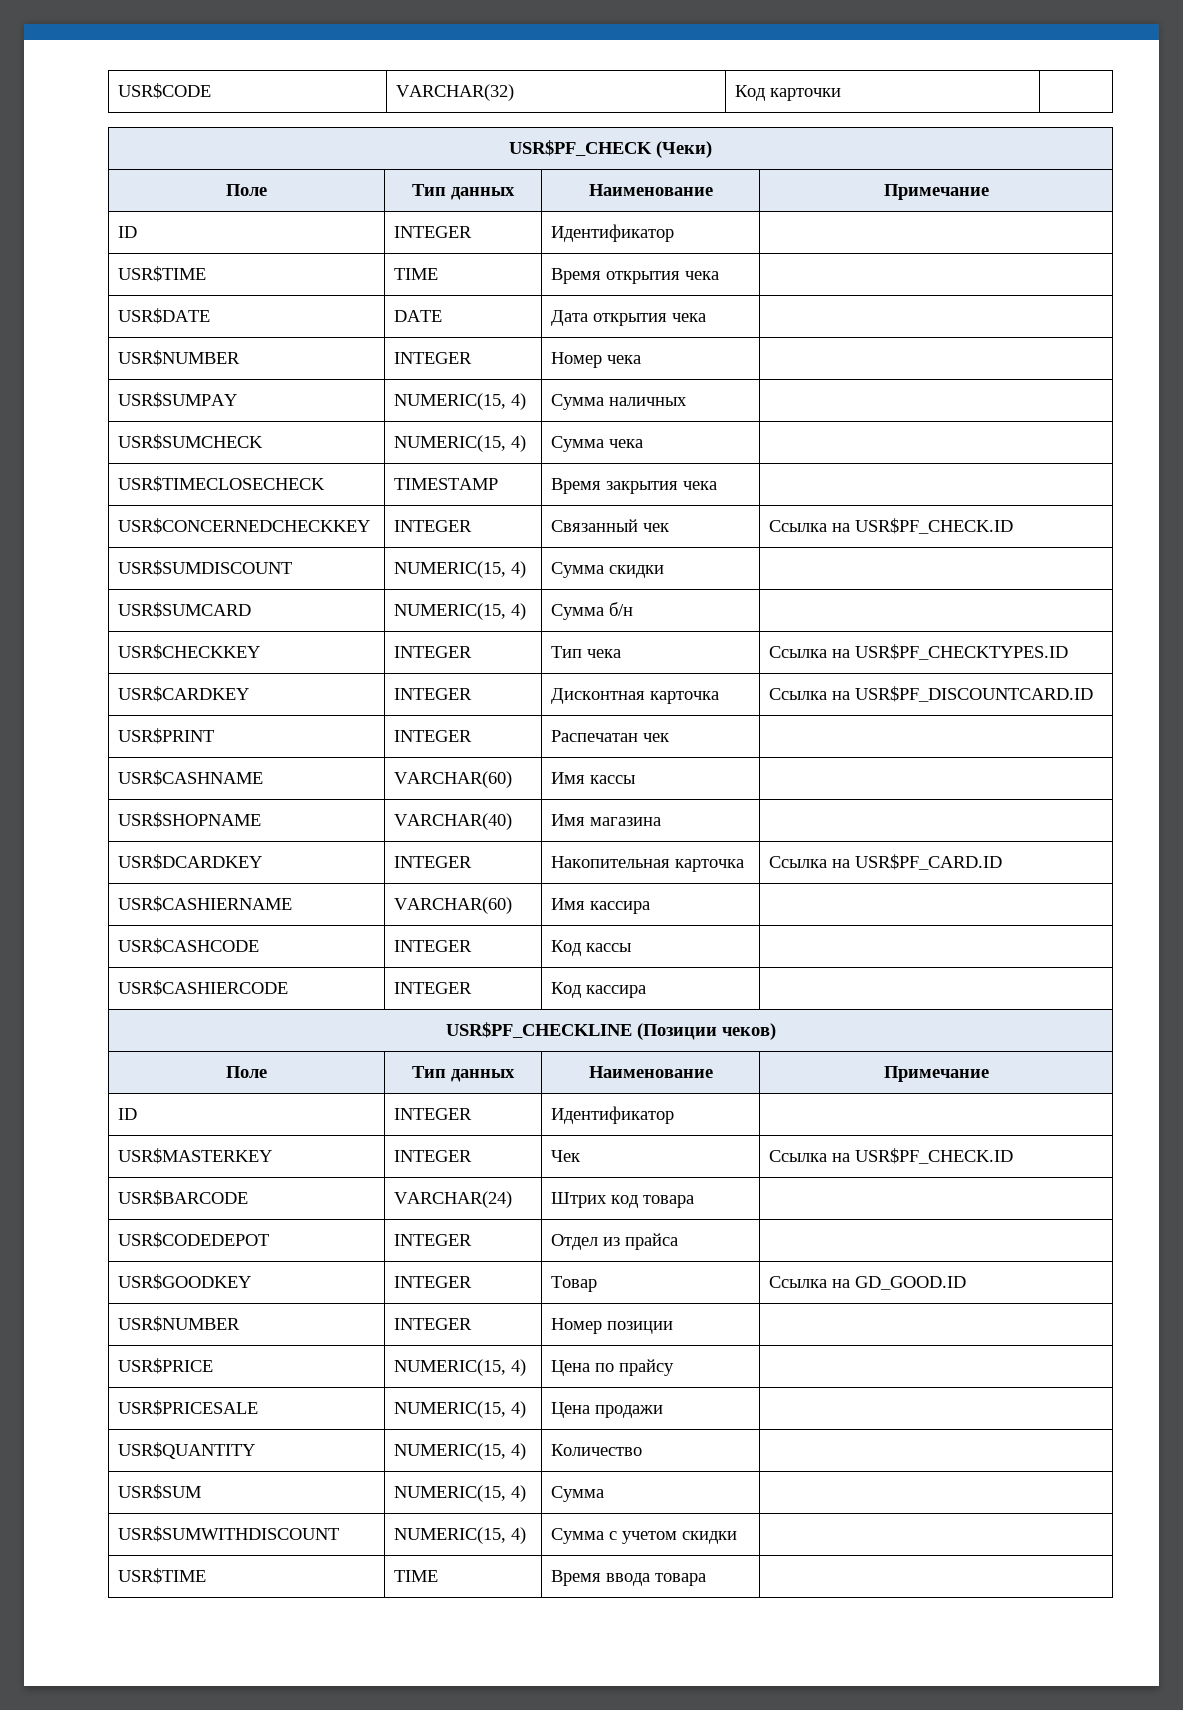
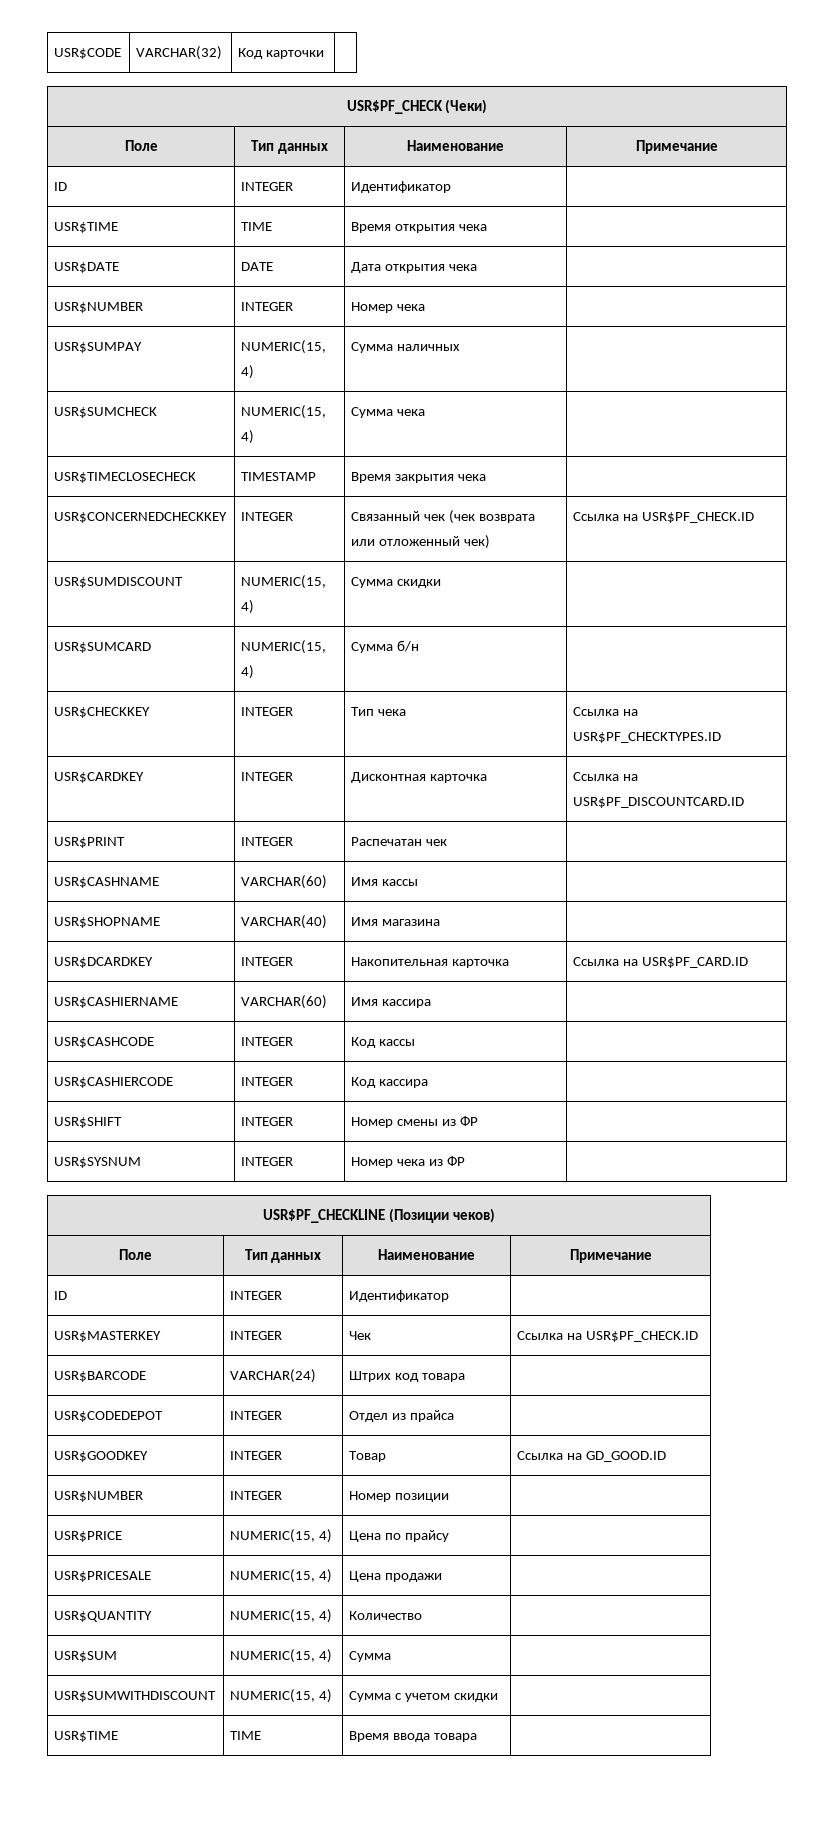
(670, 527) none -> [449,510,536,524] [351,535,491,549] (чек возврата или отложенный чек)
(647, 991) none -> [54,1117,123,1128] [241,1117,294,1126] [351,1116,479,1128] [54,1157,142,1168] [241,1157,294,1166] [351,1156,466,1168] // USR$SHIFT | INTEGER | Номер смены из ФР | // USR$SYSNUM | INTEGER | Номер чека из ФР |

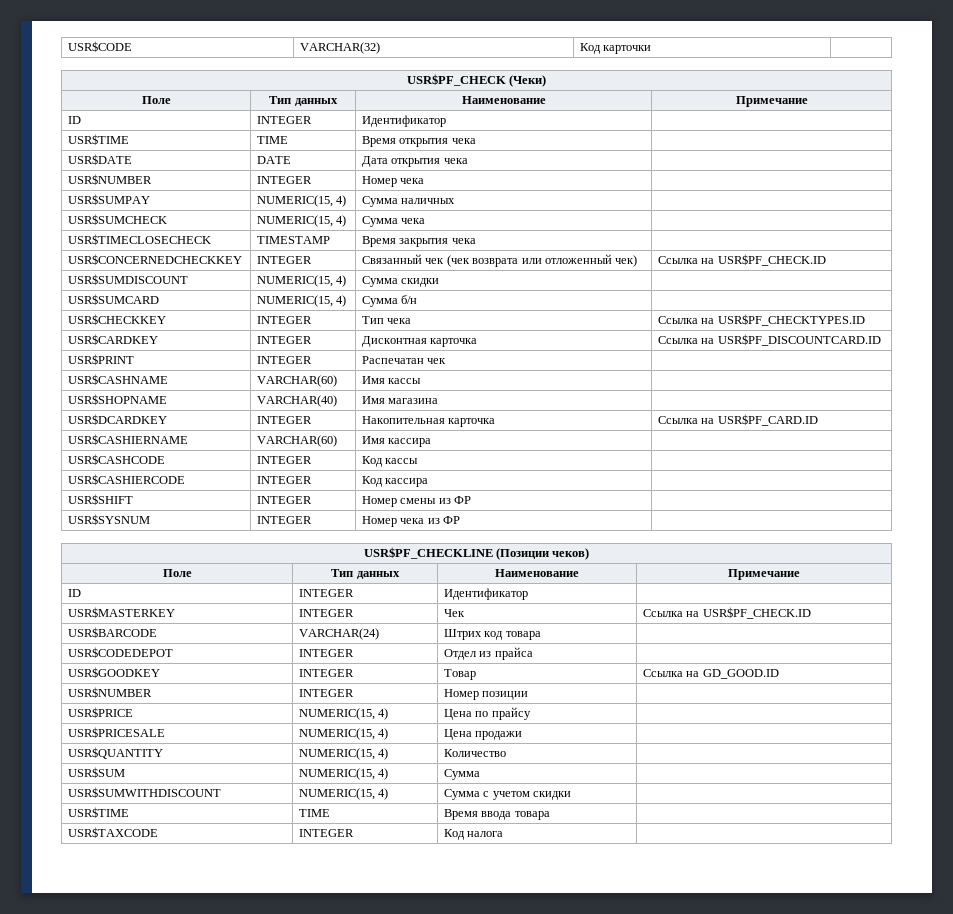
(478, 1737) none -> [68,827,159,838] [299,829,355,837] [444,829,504,840] // USR$TAXCODE | INTEGER | Код налога |

